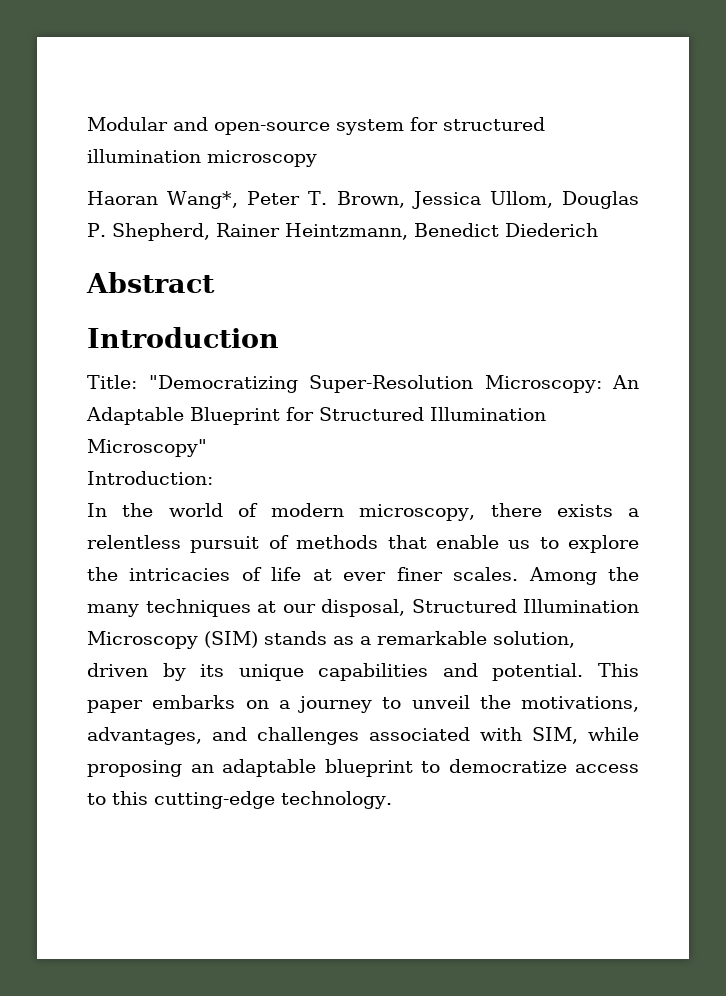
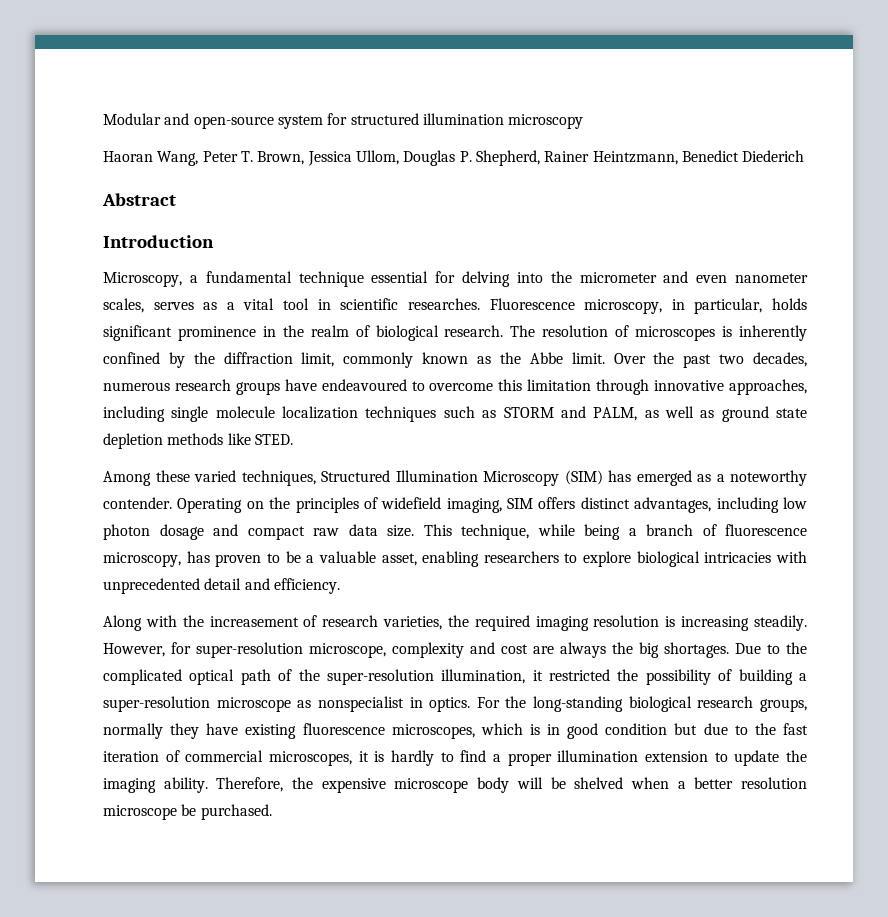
[167,191,239,209] Wang*, -> [157,151,199,166] Wang,
[87,375,639,393] [86,407,546,425] [87,439,207,457] [87,471,213,485] [87,503,639,521] [87,535,639,553] [87,567,640,585] [87,599,639,617] [87,631,575,649] [87,663,639,681] [87,695,639,713] [87,727,639,745] [87,759,639,777] [87,791,392,809] Title: "Democratizing Super-Resolution Microscopy: An Adaptable Blueprint for Structured Illumination Microscopy" // Introduction: // In the world of modern microscopy, there exists a relentless pursuit of methods that enable us to explore the intricacies of life at ever finer scales. Among the many techniques at our disposal, Structured Illumination Microscopy (SIM) stands as a remarkable solution, driven by its unique capabilities and potential. This paper embarks on a journey to unveil the motivations, advantages, and challenges associated with SIM, while proposing an adaptable blueprint to democratize access to this cutting-edge technology. -> [103,271,808,287] [103,298,808,314] [103,325,807,341] [103,352,808,368] [103,379,807,395] [103,406,807,422] [103,433,293,449] [103,470,807,486] [103,497,807,513] [103,524,807,540] [103,551,807,567] [103,578,340,594] [103,615,807,631] [103,642,807,658] [103,669,807,685] [103,696,807,712] [103,723,808,739] [103,750,807,766] [103,777,808,793] [103,804,272,820] Microscopy, a fundamental technique essential for delving into the micrometer and even nanometer scales, serves as a vital tool in scientific researches. Fluorescence microscopy, in particular, holds significant prominence in the realm of biological research. The resolution of microscopes is inherently confined by the diffraction limit, commonly known as the Abbe limit. Over the past two decades, numerous research groups have endeavoured to overcome this limitation through innovative approaches, including single molecule localization techniques such as STORM and PALM, as well as ground state depletion methods like STED. // Among these varied techniques, Structured Illumination Microscopy (SIM) has emerged as a noteworthy contender. Operating on the principles of widefield imaging, SIM offers distinct advantages, including low photon dosage and compact raw data size. This technique, while being a branch of fluorescence microscopy, has proven to be a valuable asset, enabling researchers to explore biological intricacies with unprecedented detail and efficiency. // Along with the increasement of research varieties, the required imaging resolution is increasing steadily. However, for super-resolution microscope, complexity and cost are always the big shortages. Due to the complicated optical path of the super-resolution illumination, it restricted the possibility of building a super-resolution microscope as nonspecialist in optics. For the long-standing biological research groups, normally they have existing fluorescence microscopes, which is in good condition but due to the fast iteration of commercial microscopes, it is hardly to find a proper illumination extension to update the imaging ability. Therefore, the expensive microscope body will be shelved when a better resolution microscope be purchased.

